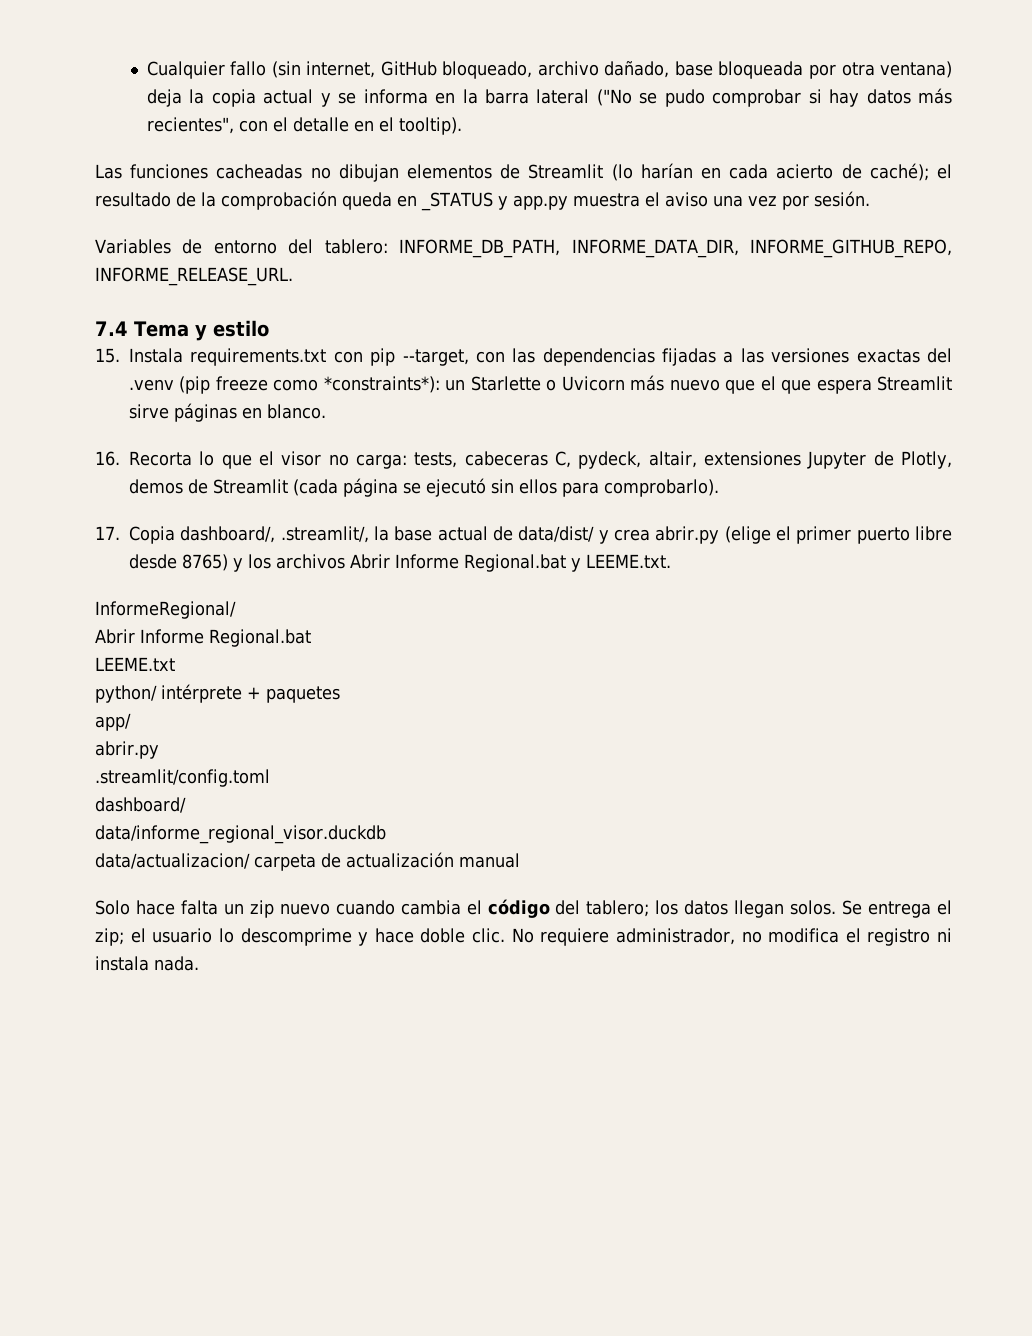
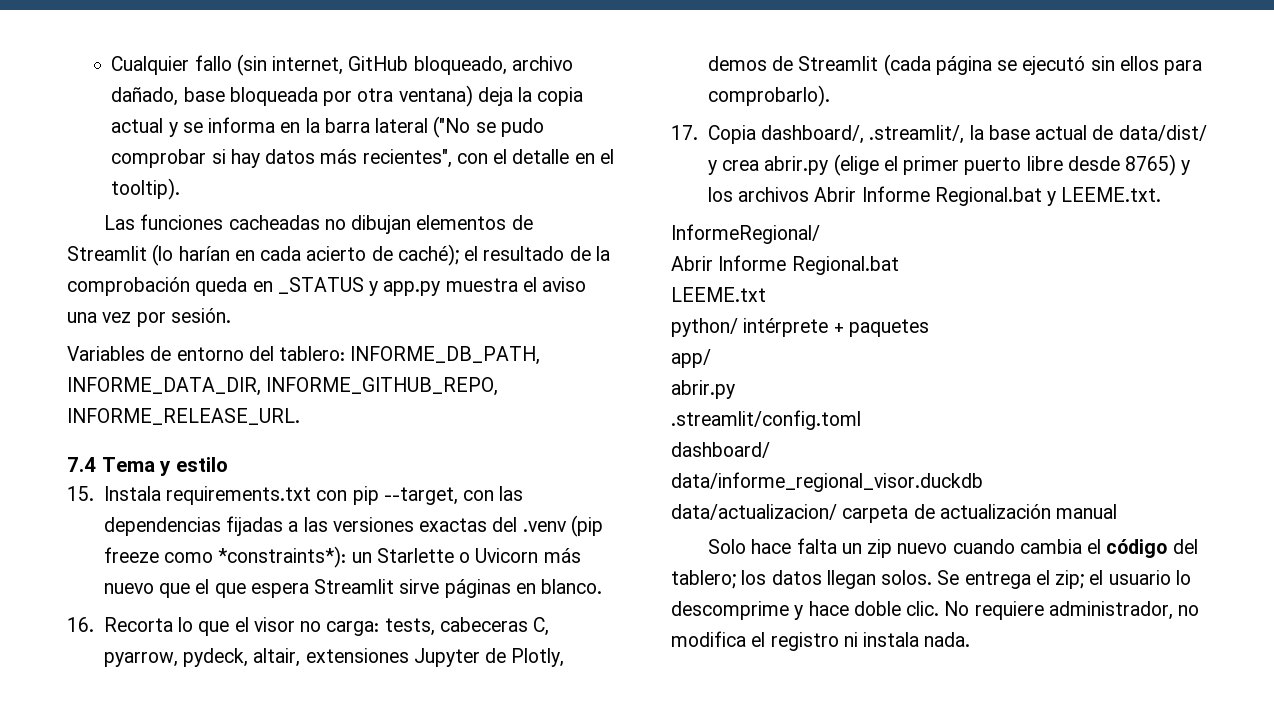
(571, 459) none -> [103,652,178,667] pyarrow,

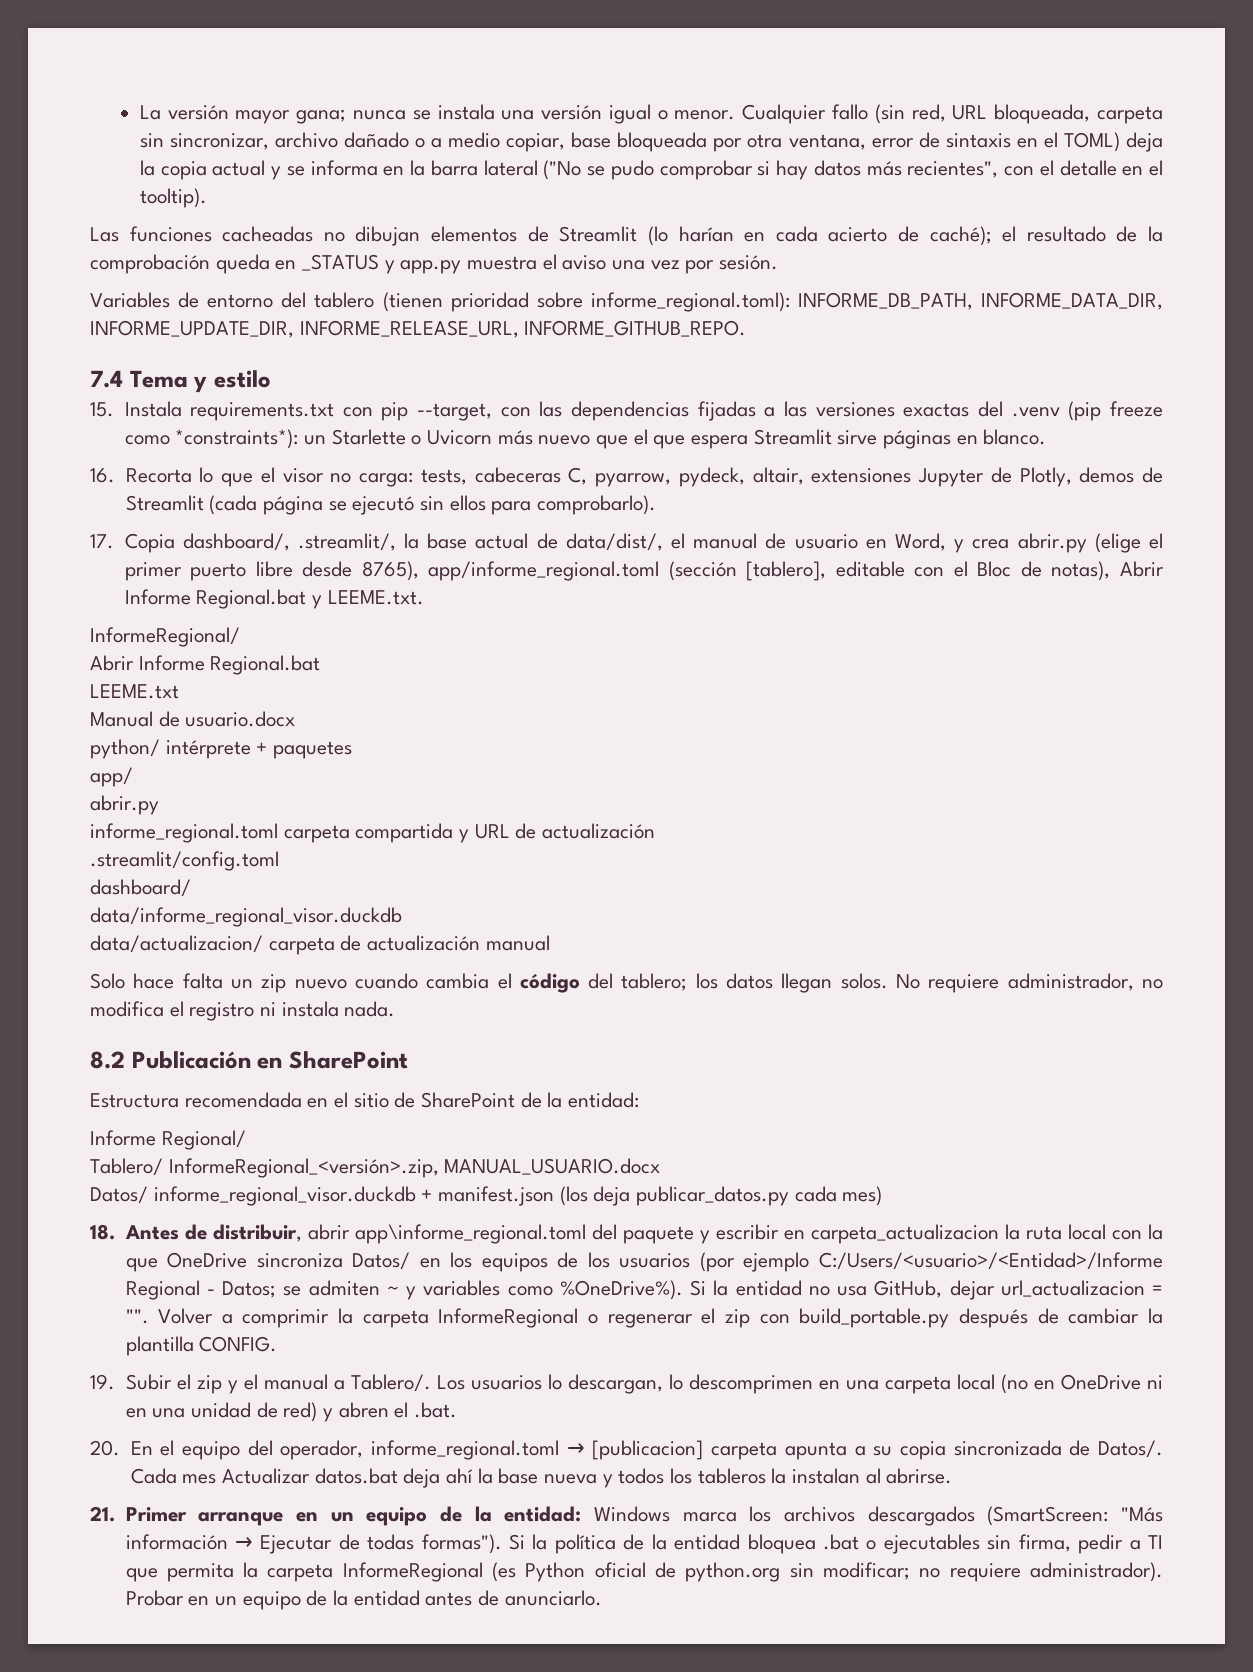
[111,54,573,76] [111,85,473,107] Cualquier fallo (sin internet, GitHub bloqueado, archivo dañado, base bloqueada por otra ventana) -> [139,104,1163,124] [139,132,1120,152] La versión mayor gana; nunca se instala una versión igual o menor. Cualquier fallo (sin red, URL bloqueada, carpeta sin sincronizar, archivo dañado o a medio copiar, base bloqueada por otra ventana, error de sintaxis en el TOML)
[279,346,541,365] [67,377,499,396] [67,408,300,425] tablero: INFORME_DB_PATH, INFORME_DATA_DIR, INFORME_GITHUB_REPO, INFORME_RELEASE_URL. -> [314,292,1163,312] [90,320,747,338] tablero (tienen prioridad sobre informe_regional.toml): INFORME_DB_PATH, INFORME_DATA_DIR, INFORME_UPDATE_DIR, INFORME_RELEASE_URL, INFORME_GITHUB_REPO.
[1118,125,1207,141] data/dist/ -> [565,533,947,551] data/dist/, el manual de usuario en Word,
[1125,154,1191,176] [707,187,810,202] 8765) y los archivos -> [361,561,1111,581] 8765), app/informe_regional.toml (sección [tablero], editable con el Bloc de notas),
(766, 294) none -> [90,711,296,727] // Manual de usuario.docx
(735, 389) none -> [90,823,656,843] // informe_regional.toml carpeta compartida y URL de actualización
[937,570,1191,589] [671,601,940,620] Se entrega el zip; el usuario lo descomprime y hace doble clic. -> (888, 981) none
(971, 639) none -> [90,1051,408,1069] [90,1092,640,1108] [90,1130,246,1150] [90,1158,661,1178] [90,1186,883,1206] [90,1224,1163,1244] [125,1252,1163,1272] [125,1280,1163,1300] [125,1308,1163,1328] [125,1336,278,1356] [90,1374,1163,1394] [125,1402,457,1422] [90,1440,1164,1460] [130,1468,953,1488] [90,1506,1164,1526] [125,1534,1163,1554] [125,1562,1163,1582] [125,1590,602,1610] // 8.2 Publicación en SharePoint // Estructura recomendada en el sitio de SharePoint de la entidad: // Informe Regional/ // Tablero/ InformeRegional_<versión>.zip, MANUAL_USUARIO.docx // Datos/ informe_regional_visor.duckdb + manifest.json (los deja publicar_datos.py cada mes) // 18. Antes de distribuir, abrir app\informe_regional.toml del paquete y escribir en carpeta_actualizacion la ruta local con la que OneDrive sincroniza Datos/ en los equipos de los usuarios (por ejemplo C:/Users/<usuario>/<Entidad>/Informe Regional - Datos; se admiten ~ y variables como %OneDrive%). Si la entidad no usa GitHub, dejar url_actualizacion = "". Volver a comprimir la carpeta InformeRegional o regenerar el zip con build_portable.py después de cambiar la plantilla CONFIG. // 19. Subir el zip y el manual a Tablero/. Los usuarios lo descargan, lo descomprimen en una carpeta local (no en OneDrive ni en una unidad de red) y abren el .bat. // 20. En el equipo del operador, informe_regional.toml → [publicacion] carpeta apunta a su copia sincronizada de Datos/. Cada mes Actualizar datos.bat deja ahí la base nueva y todos los tableros la instalan al abrirse. // 21. Primer arranque en un equipo de la entidad: Windows marca los archivos descargados (SmartScreen: "Más información → Ejecutar de todas formas"). Si la política de la entidad bloquea .bat o ejecutables sin firma, pedir a TI que permita la carpeta InformeRegional (es Python oficial de python.org sin modificar; no requiere administrador). Probar en un equipo de la entidad antes de anunciarlo.

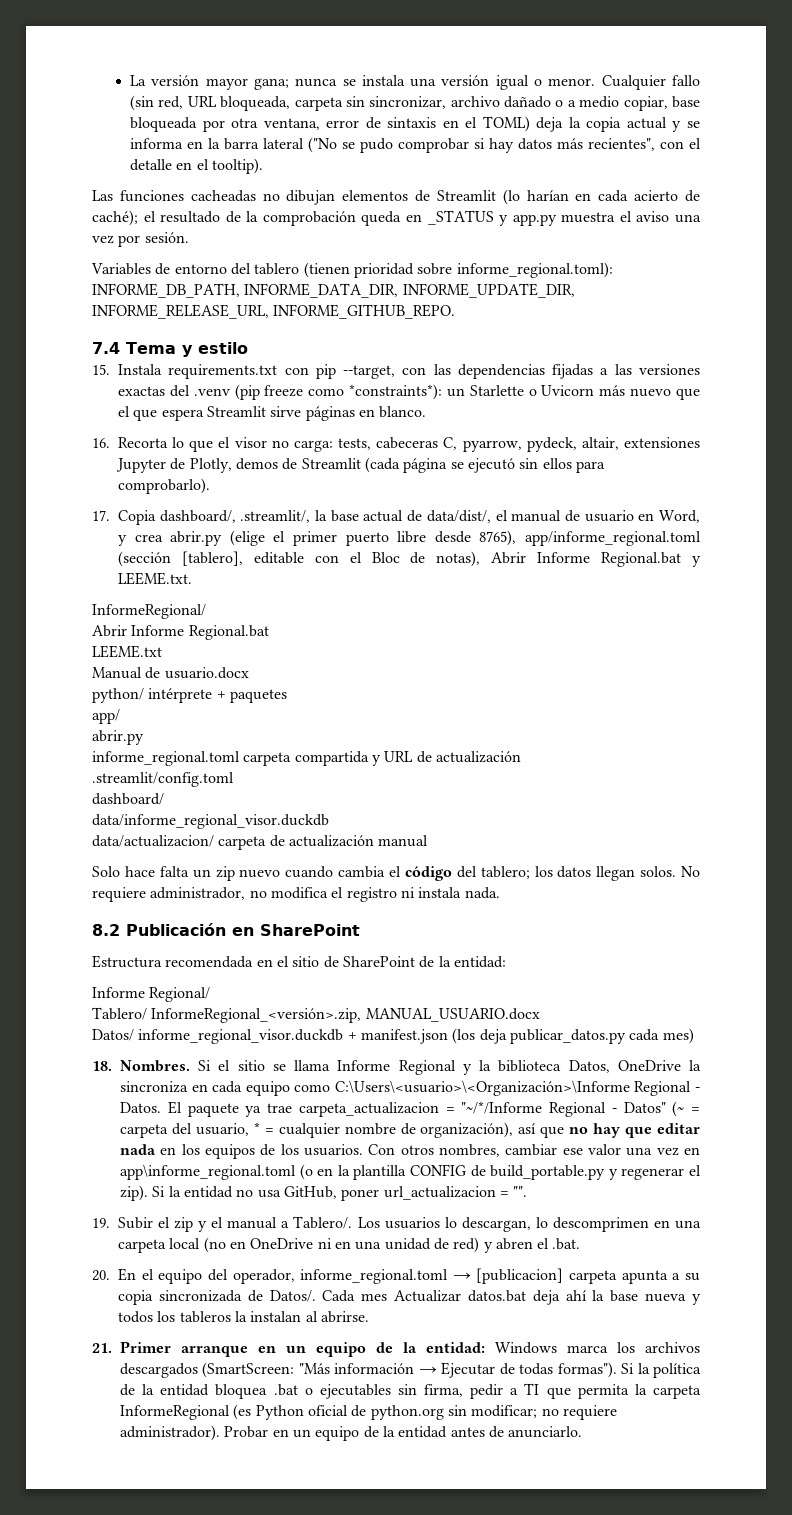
[124,1224,1163,1244] [125,1252,411,1272] Antes de distribuir, abrir app\informe_regional.toml del paquete y escribir en carpeta_actualizacion la ruta local con la que OneDrive sincroniza Datos/ -> [120,1060,701,1075] [120,1080,700,1096] [120,1101,700,1117] [120,1122,701,1138] [120,1144,156,1155] Nombres. Si el sitio se llama Informe Regional y la biblioteca Datos, OneDrive la sincroniza en cada equipo como C:\Users\<usuario>\<Organización>\Informe Regional - Datos. El paquete ya trae carpeta_actualizacion = "~/*/Informe Regional - Datos" (~ = carpeta del usuario, * = cualquier nombre de organización), así que no hay que editar nada
[619,1252,1163,1272] [125,1280,683,1300] usuarios (por ejemplo C:/Users/<usuario>/<Entidad>/Informe Regional - Datos; se admiten ~ y variables como %OneDrive%). -> [304,1144,701,1157] [120,1164,702,1180] [120,1185,148,1201] usuarios. Con otros nombres, cambiar ese valor una vez en app\informe_regional.toml (o en la plantilla CONFIG de build_portable.py y regenerar el zip).
[949,1280,995,1300] dejar -> [341,1189,380,1201] poner
[158,1308,1163,1328] [125,1336,278,1356] Volver a comprimir la carpeta InformeRegional o regenerar el zip con build_portable.py después de cambiar la plantilla CONFIG. -> (528, 1191) none

